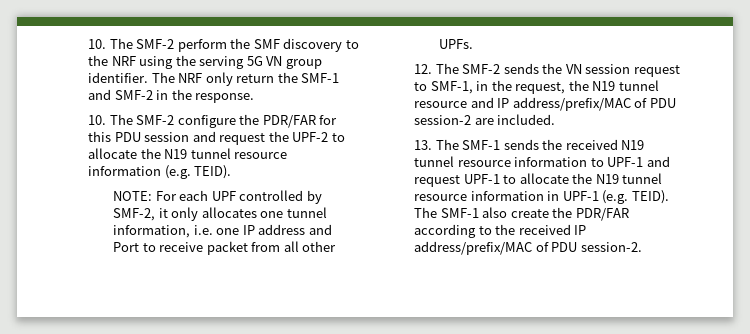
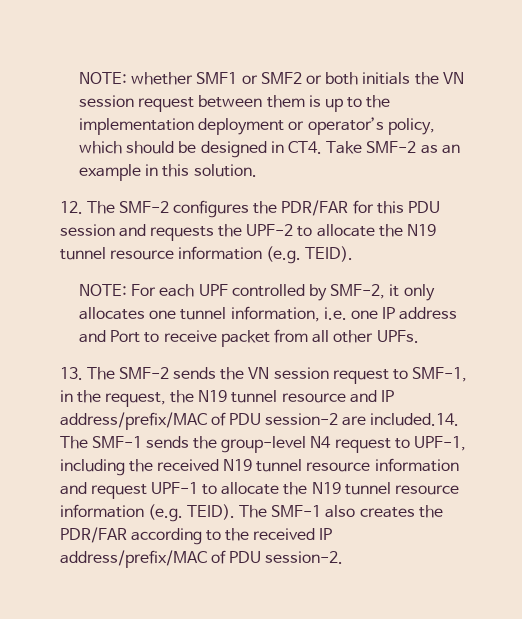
[88,38,359,52] [88,55,322,69] [88,72,340,86] [88,89,255,103] [88,114,236,128] 10. The SMF-2 perform the SMF discovery to the NRF using the serving 5G VN group identifier. The NRF only return the SMF-1 and SMF-2 in the response. // 10. The SMF-2 configure -> [79,72,464,85] [79,95,391,112] [79,117,435,135] [79,141,460,158] [79,164,257,181] [59,200,250,218] NOTE: whether SMF1 or SMF2 or both initials the VN session request between them is up to the implementation deployment or operator’s policy, which should be designed in CT4. Take SMF-2 as an example in this solution. // 12. The SMF-2 configures
[219,133,266,145] request -> [149,226,214,241] requests
[414,64,433,74] 12. -> [59,367,83,380] 13.
[497,114,556,125] [414,140,433,150] included. // 13. -> [370,413,460,426] included.14.
(563, 144) none -> [221,436,467,453] [59,459,153,476] group-level N4 request to UPF-1, including the
[590,157,644,167] to UPF-1 -> (459, 465) none
[547,191,599,201] in UPF-1 -> (144, 511) none
[510,209,549,218] create -> [359,507,415,518] creates

